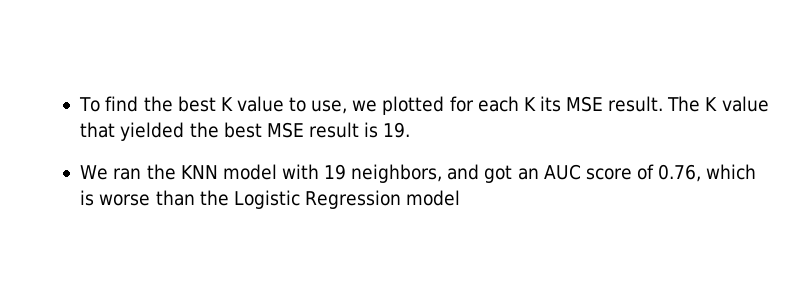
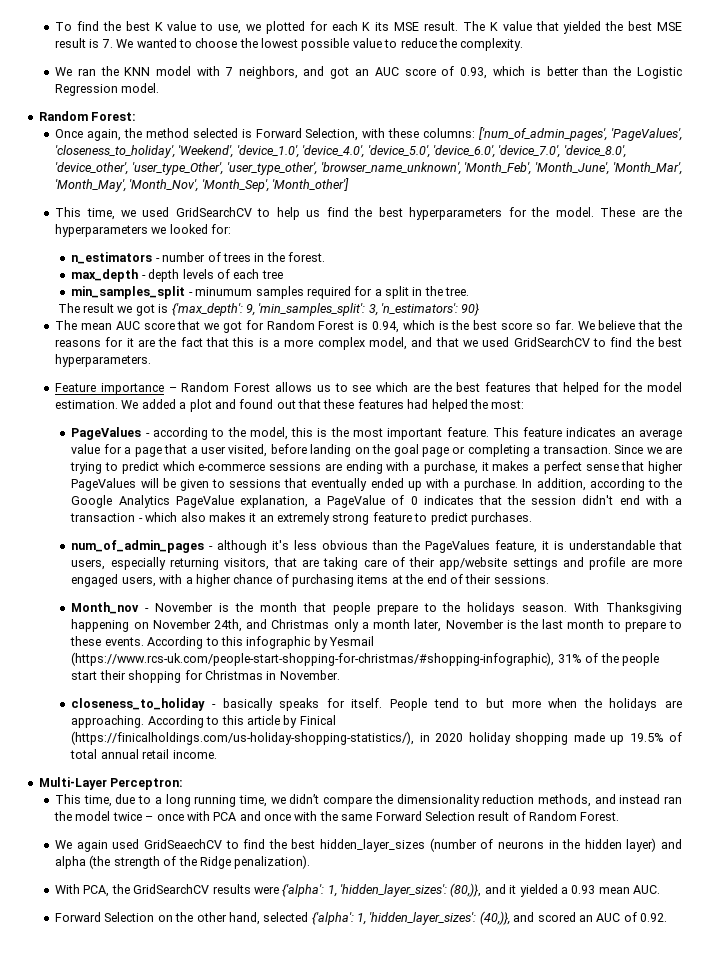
[383,122,411,138] 19. -> [101,38,524,51] 7. We wanted to choose the lowest possible value to reduce the complexity.
[324,164,347,180] 19 -> [224,67,233,76] 7
[658,164,757,182] [80,190,151,206] 0.76, which is worse -> [460,66,579,79] 0.93, which is better
[406,190,461,206] model -> [121,83,160,93] [38,111,137,121] [55,127,682,141] [55,145,626,158] [55,162,682,175] [55,178,350,192] [55,207,682,220] [55,224,232,237] [71,252,326,264] [71,269,283,282] [71,286,470,299] [57,303,480,316] [55,320,682,333] [55,337,682,350] [55,354,152,367] [55,382,682,395] [55,399,525,412] [71,427,682,440] [71,444,682,457] [70,461,683,474] [71,478,682,491] [71,495,682,508] [70,512,532,525] [71,540,682,553] [71,557,682,570] [71,574,549,587] [71,602,682,615] [71,619,682,632] [70,636,375,649] [71,652,659,666] [71,670,340,683] [71,698,682,711] [71,715,336,728] [71,731,683,745] [70,749,217,759] [38,777,184,790] [55,794,682,807] [54,811,620,821] [55,838,682,852] [55,855,311,869] [55,883,661,897] [55,911,668,925] model. // Random Forest: // Once again, the method selected is Forward Selection, with these columns: ['num_of_admin_pages', 'PageValues', 'closeness_to_holiday', 'Weekend', 'device_1.0', 'device_4.0', 'device_5.0', 'device_6.0', 'device_7.0', 'device_8.0', 'device_other', 'user_type_Other', 'user_type_other', 'browser_name_unknown', 'Month_Feb', 'Month_June', 'Month_Mar', 'Month_May', 'Month_Nov', 'Month_Sep', 'Month_other'] // This time, we used GridSearchCV to help us find the best hyperparameters for the model. These are the hyperparameters we looked for: // n_estimators - number of trees in the forest. // max_depth - depth levels of each tree // min_samples_split - minumum samples required for a split in the tree. // The result we got is {'max_depth': 9, 'min_samples_split': 3, 'n_estimators': 90} // The mean AUC score that we got for Random Forest is 0.94, which is the best score so far. We believe that the reasons for it are the fact that this is a more complex model, and that we used GridSearchCV to find the best hyperparameters. // Feature importance – Random Forest allows us to see which are the best features that helped for the model estimation. We added a plot and found out that these features had helped the most: // PageValues - according to the model, this is the most important feature. This feature indicates an average value for a page that a user visited, before landing on the goal page or completing a transaction. Since we are trying to predict which e-commerce sessions are ending with a purchase, it makes a perfect sense that higher PageValues will be given to sessions that eventually ended up with a purchase. In addition, according to the Google Analytics PageValue explanation, a PageValue of 0 indicates that the session didn't end with a transaction - which also makes it an extremely strong feature to predict purchases. // num_of_admin_pages - although it's less obvious than the PageValues feature, it is understandable that users, especially returning visitors, that are taking care of their app/website settings and profile are more engaged users, with a higher chance of purchasing items at the end of their sessions. // Month_nov - November is the month that people prepare to the holidays season. With Thanksgiving happening on November 24th, and Christmas only a month later, November is the last month to prepare to these events. According to this infographic by Yesmail (https://www.rcs-uk.com/people-start-shopping-for-christmas/#shopping-infographic), 31% of the people start their shopping for Christmas in November. // closeness_to_holiday - basically speaks for itself. People tend to but more when the holidays are approaching. According to this article by Finical (https://finicalholdings.com/us-holiday-shopping-statistics/), in 2020 holiday shopping made up 19.5% of total annual retail income. // Multi-Layer Perceptron: // This time, due to a long running time, we didn’t compare the dimensionality reduction methods, and instead ran the model twice – once with PCA and once with the same Forward Selection result of Random Forest. // We again used GridSeaechCV to find the best hidden_layer_sizes (number of neurons in the hidden layer) and alpha (the strength of the Ridge penalization). // With PCA, the GridSearchCV results were {'alpha': 1, 'hidden_layer_sizes': (80,)}, and it yielded a 0.93 mean AUC. // Forward Selection on the other hand, selected {'alpha': 1, 'hidden_layer_sizes': (40,)}, and scored an AUC of 0.92.

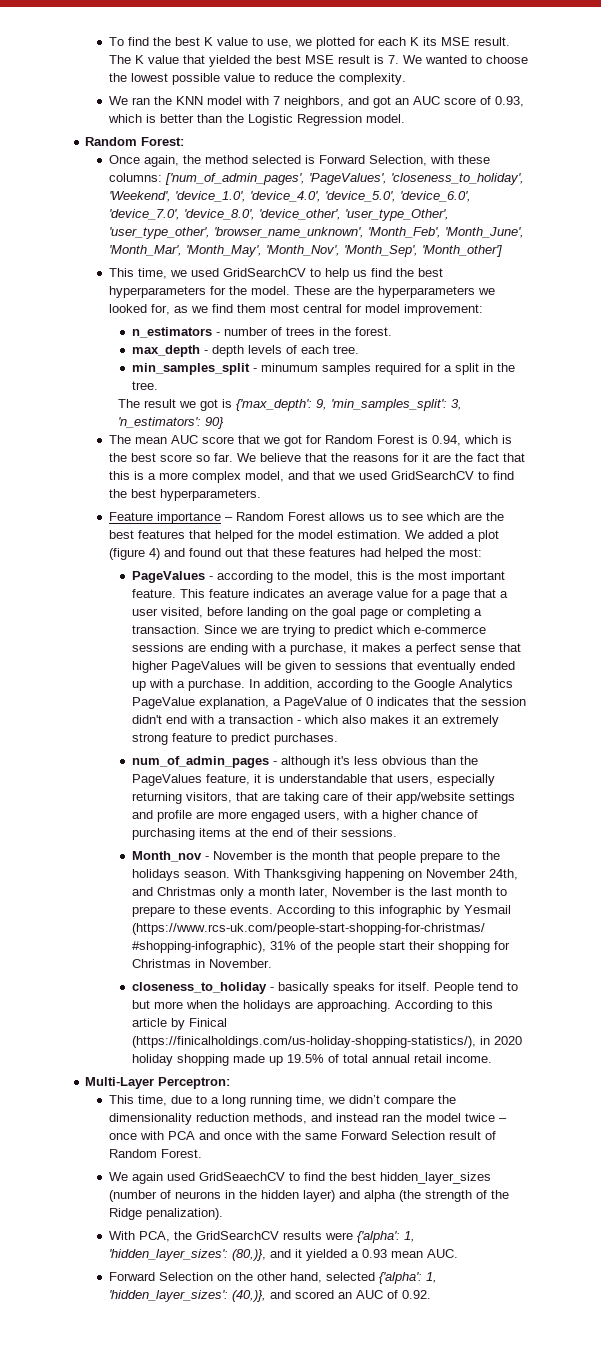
[211,224,232,234] for: -> [150,304,483,316] for, as we find them most central for model improvement:
[261,270,283,279] tree -> [332,345,359,354] tree.
(212, 405) none -> [108,548,160,560] (figure 4)

